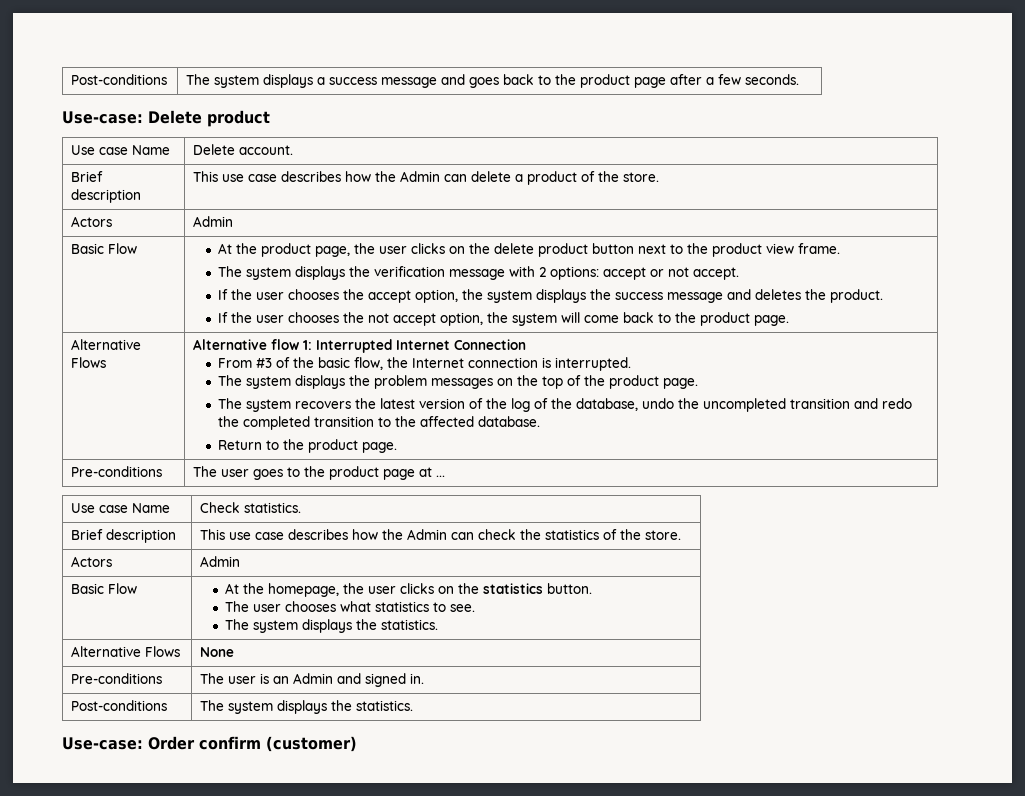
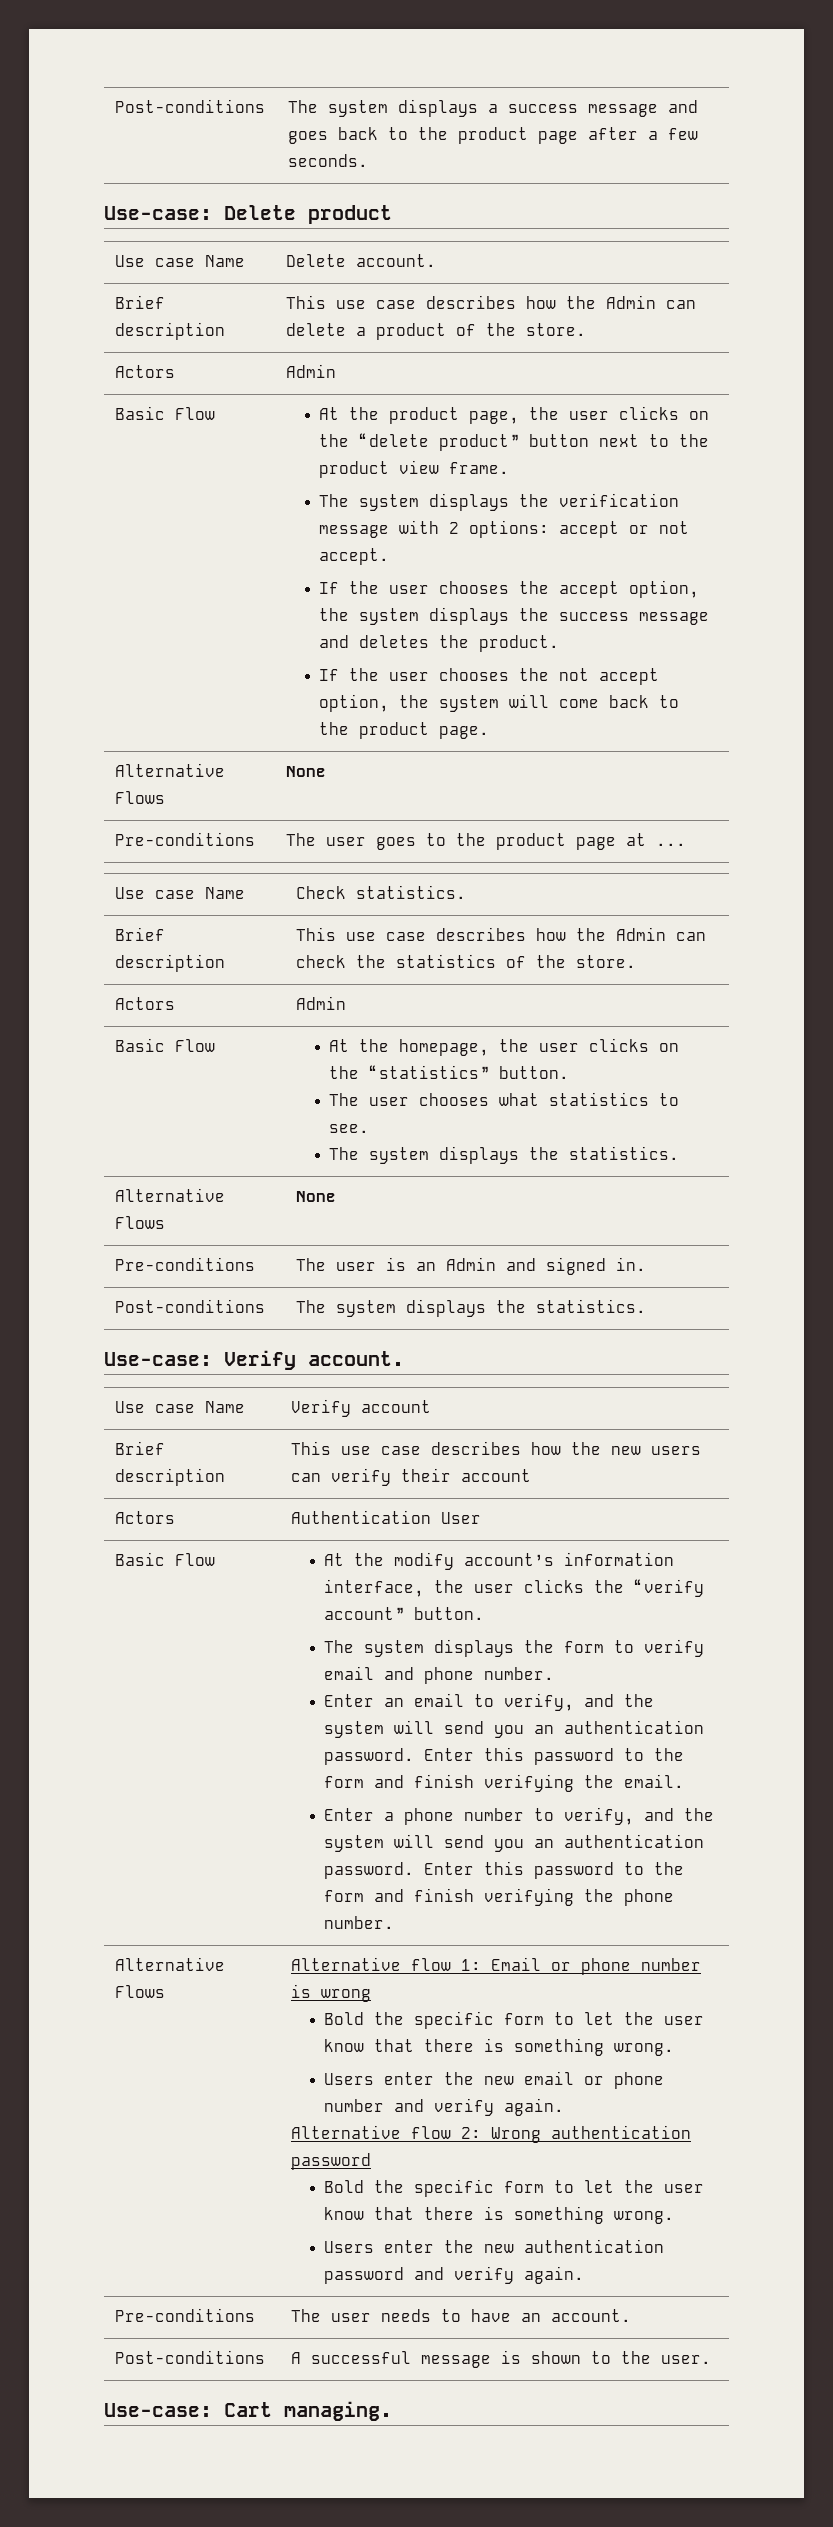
[494,243,589,257] delete product -> [359,433,520,451] “delete product”
[193,339,527,353] [218,357,632,371] [218,375,699,389] [218,398,913,412] [218,416,541,430] [218,439,398,453] | Alternative flow 1: Interrupted Internet Connection // From #3 of the basic flow, the Internet connection is interrupted. // The system displays the problem messages on the top of the product page. // The system recovers the latest version of the log of the database, undo the uncompleted transition and redo the completed transition to the affected database. // Return to the product page. -> [286,766,327,777] | None
[483,583,544,594] statistics -> [369,1065,490,1079] “statistics”
[148,736,357,752] Order confirm (customer) -> [224,1350,404,1370] [115,1401,246,1413] [291,1399,432,1417] [115,1441,166,1455] [115,1468,226,1486] [291,1441,702,1455] [291,1468,532,1486] [115,1511,176,1524] [291,1510,482,1524] [115,1552,216,1566] [324,1552,675,1570] [324,1579,705,1597] [324,1607,485,1620] [324,1639,705,1657] [324,1666,555,1684] [324,1693,655,1711] [324,1720,705,1738] [324,1747,685,1765] [324,1774,685,1792] [324,1807,715,1825] [324,1834,705,1852] [324,1861,685,1879] [324,1888,675,1906] [324,1916,395,1929] [115,1957,226,1971] [115,1985,166,1998] [291,1957,702,1975] [291,1984,372,2002] [324,2011,705,2029] [324,2038,675,2056] [324,2071,665,2089] [324,2098,565,2116] [291,2125,692,2143] [291,2153,372,2170] [324,2179,705,2197] [324,2206,675,2224] [324,2239,665,2253] [324,2266,585,2284] [115,2308,256,2322] [291,2309,632,2322] [115,2350,266,2364] [291,2350,712,2368] [104,2401,392,2421] Verify account. // Use case Name | Verify account // Brief description | This use case describes how the new users can verify their account // Actors | Authentication User // Basic Flow | At the modify account’s information interface, the user clicks the “verify account” button. // The system displays the form to verify email and phone number. // Enter an email to verify, and the system will send you an authentication password. Enter this password to the form and finish verifying the email. // Enter a phone number to verify, and the system will send you an authentication password. Enter this password to the form and finish verifying the phone number. // Alternative Flows | Alternative flow 1: Email or phone number is wrong // Bold the specific form to let the user know that there is something wrong. // Users enter the new email or phone number and verify again. // Alternative flow 2: Wrong authentication password // Bold the specific form to let the user know that there is something wrong. // Users enter the new authentication password and verify again. // Pre-conditions | The user needs to have an account. // Post-conditions | A successful message is shown to the user. // Use-case: Cart managing.

